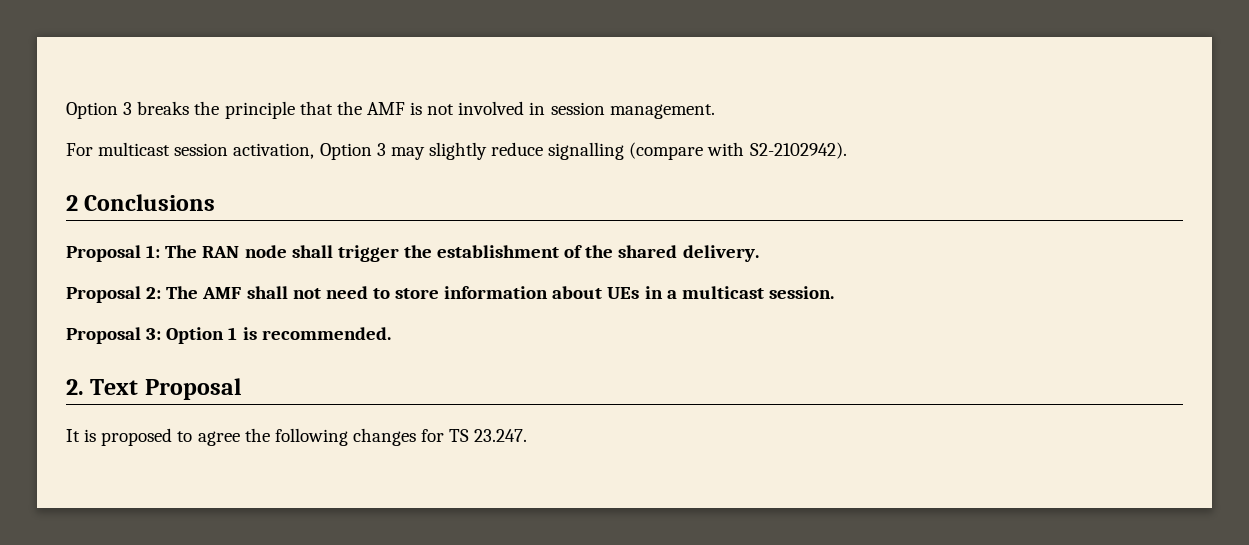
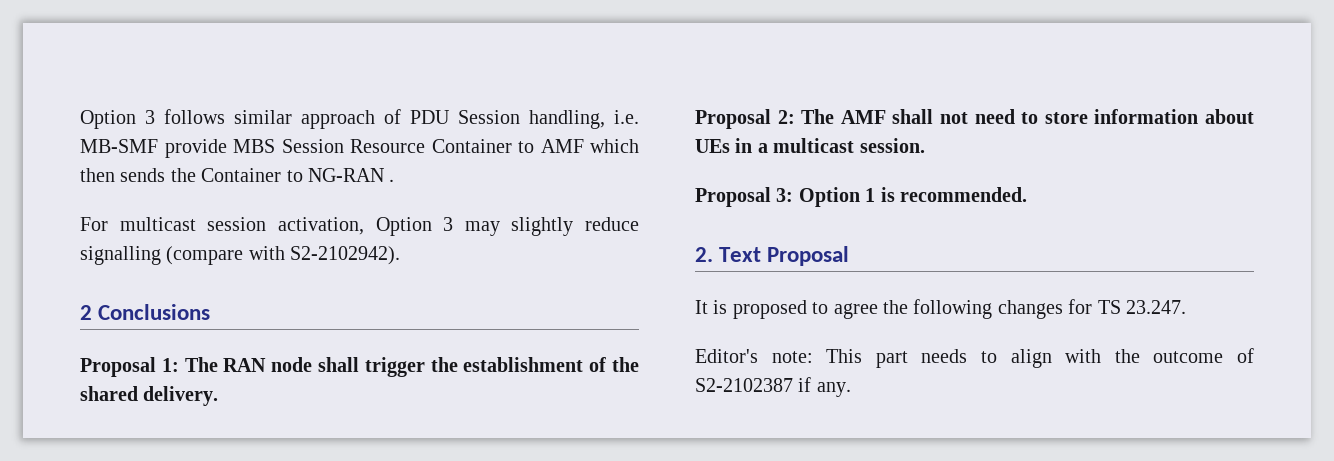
[66,101,715,119] Option 3 breaks the principle that the AMF is not involved in session management. -> [80,109,639,129] [80,139,639,158] [80,168,395,182] Option 3 follows similar approach of PDU Session handling, i.e. MB-SMF provide MBS Session Resource Container to AMF which then sends the Container to NG-RAN .
(528, 435) none -> [695,348,1254,368] [695,377,851,397] // Editor's note: This part needs to align with the outcome of S2-2102387 if any.

